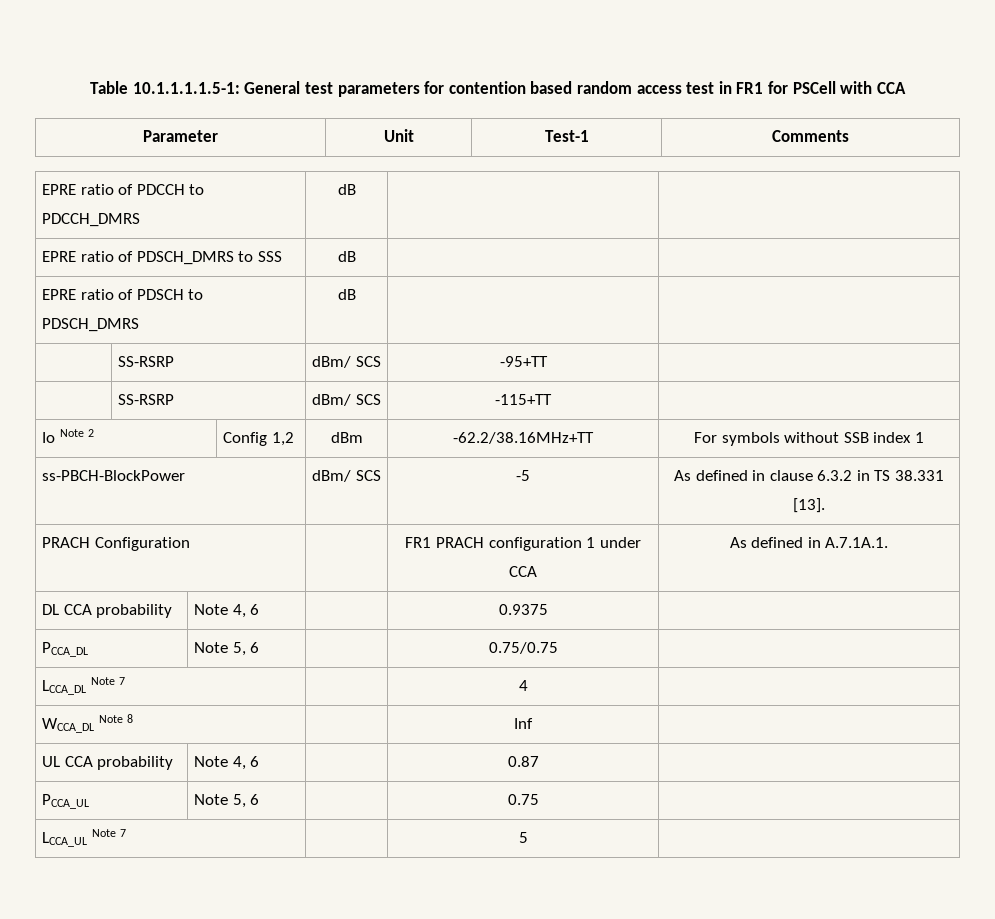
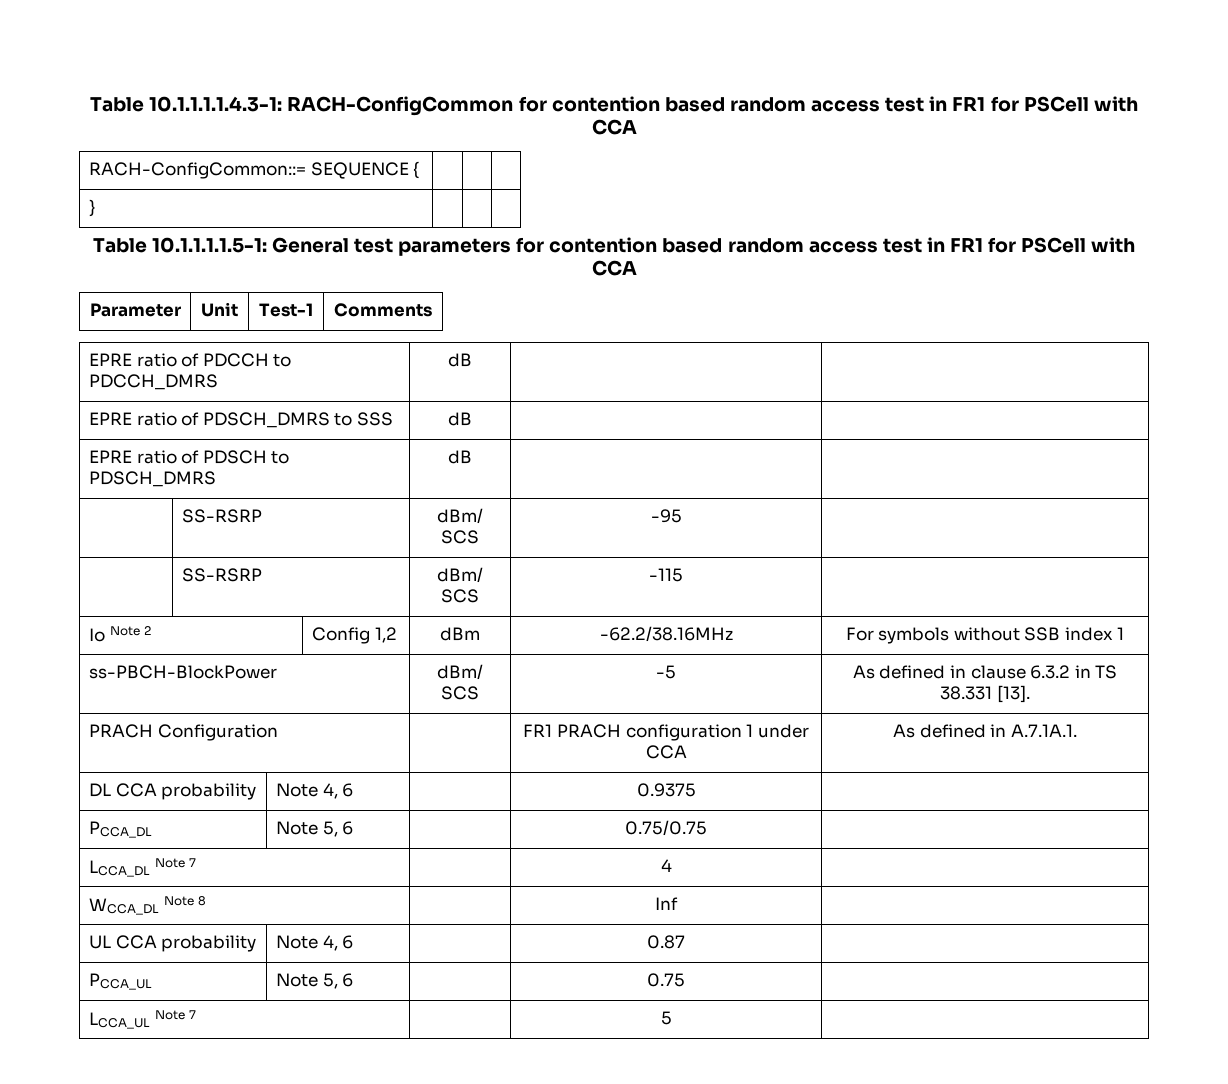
[90,81,129,94] Table -> [90,96,1138,116] [591,119,637,135] [88,161,420,179] [88,199,95,217] [92,238,147,253] Table 10.1.1.1.1.4.3-1: RACH-ConfigCommon for contention based random access test in FR1 for PSCell with CCA // RACH-ConfigCommon::= SEQUENCE { | | | // } | | | // Table
[499,356,548,367] [118,394,175,405] [312,394,381,406] [494,394,552,405] -95+TT | // | SS-RSRP | dBm/ SCS | -115+TT -> [650,509,682,523] [181,568,262,582] [437,567,484,583] [441,589,480,603] [649,568,683,582] -95 | // | SS-RSRP | dBm/ SCS | -115
[452,432,594,444] -62.2/38.16MHz+TT -> [599,626,733,642] -62.2/38.16MHz

